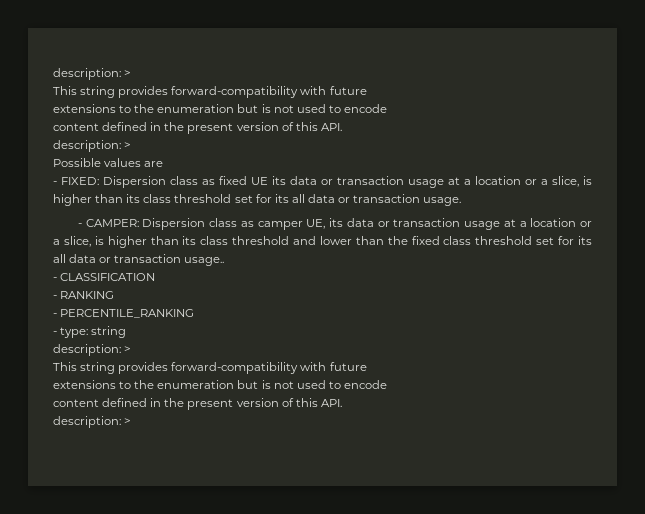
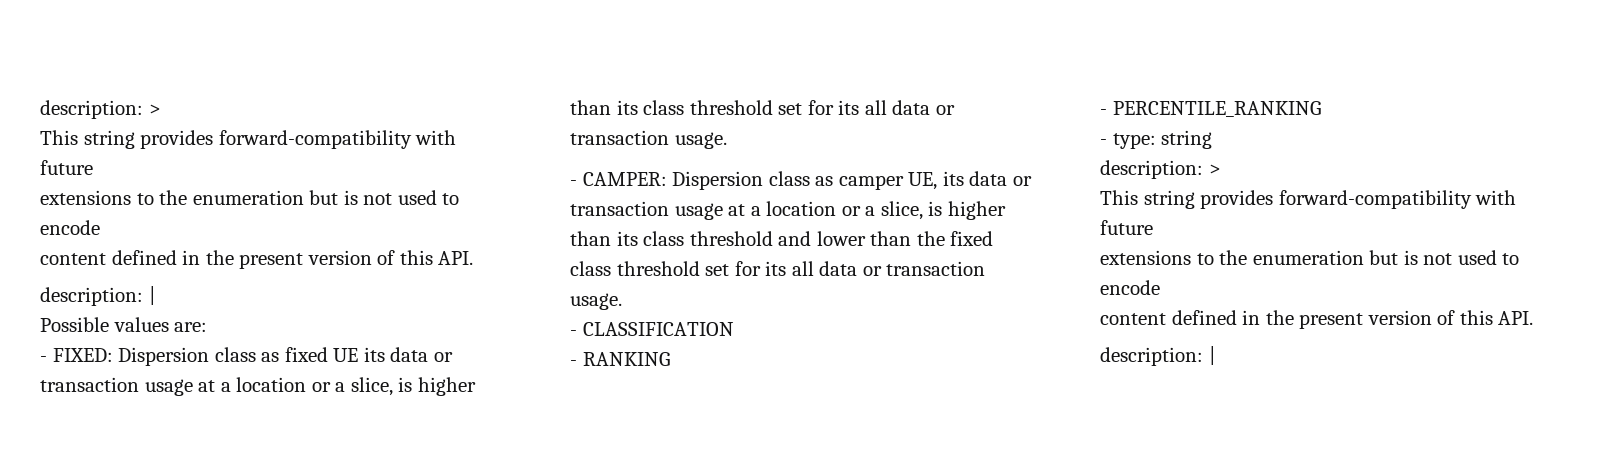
[124,142,132,149] > -> [148,286,156,305] |
[144,161,164,167] are -> [174,322,208,332] are:
[184,257,225,266] usage.. -> [570,293,622,310] usage.
[124,418,132,425] > -> [1208,346,1216,365] |

